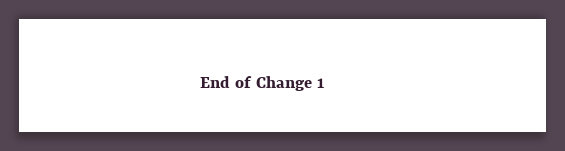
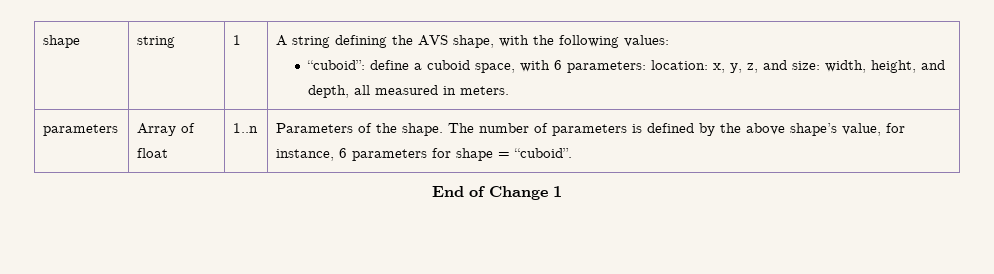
(199, 82) none -> [43,35,81,48] [137,36,176,48] [233,35,242,45] [276,35,670,48] [306,60,945,73] [307,85,509,98] [43,124,119,136] [137,123,196,136] [137,148,169,158] [233,123,259,133] [276,123,906,136] [276,148,573,161] shape | string | 1 | A string defining the AVS shape, with the following values: // “cuboid”: define a cuboid space, with 6 parameters: location: x, y, z, and size: width, height, and depth, all measured in meters. // parameters | Array of float | 1..n | Parameters of the shape. The number of parameters is defined by the above shape’s value, for instance, 6 parameters for shape = “cuboid”. //

